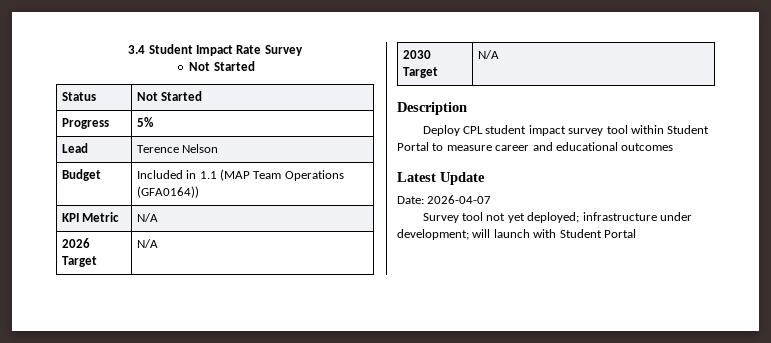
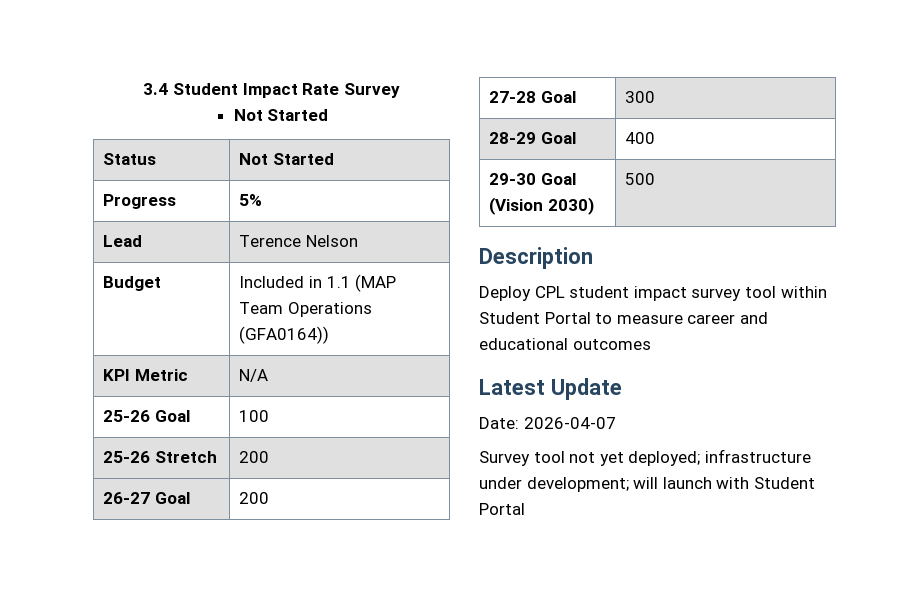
[61,238,90,248] [61,256,97,267] [136,239,158,248] [402,50,431,59] [402,67,438,78] [477,50,499,59] 2026 Target | N/A // 2030 Target | N/A -> [103,410,190,422] [239,410,270,422] [103,451,217,463] [239,451,270,463] [103,492,190,504] [239,492,270,504] [489,91,576,103] [625,91,656,103] [489,132,576,144] [625,132,656,144] [489,173,576,185] [489,197,594,215] [625,173,656,185] 25-26 Goal | 100 // 25-26 Stretch | 200 // 26-27 Goal | 200 // 27-28 Goal | 300 // 28-29 Goal | 400 // 29-30 Goal (Vision 2030) | 500

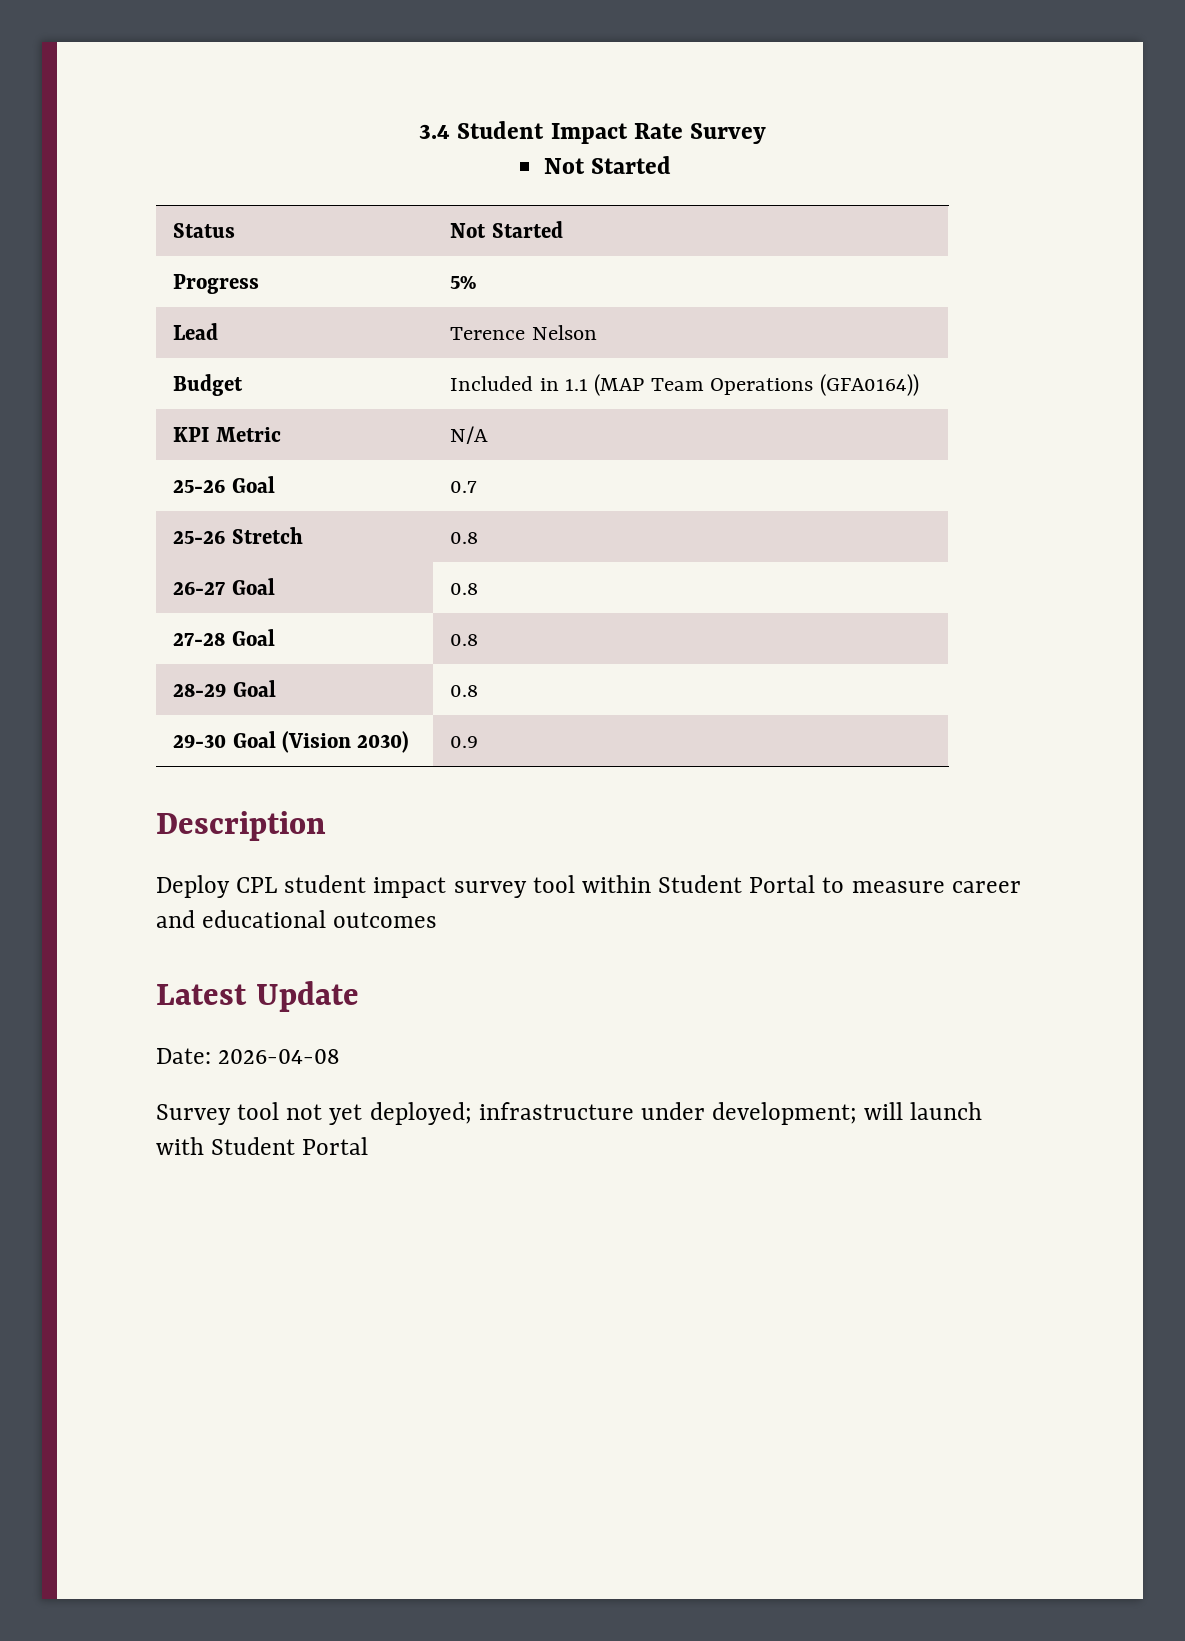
[239,410,270,422] 100 -> [450,481,478,493] 0.7
[239,451,270,463] 200 -> [450,532,479,544] 0.8
[239,492,270,504] 200 -> [450,583,479,595] 0.8
[625,91,656,103] 300 -> [450,634,479,646] 0.8
[625,132,656,144] 400 -> [450,685,479,697] 0.8
[625,173,656,185] 500 -> [450,736,479,748] 0.9
[523,417,616,429] 2026-04-07 -> [218,1049,341,1064] 2026-04-08

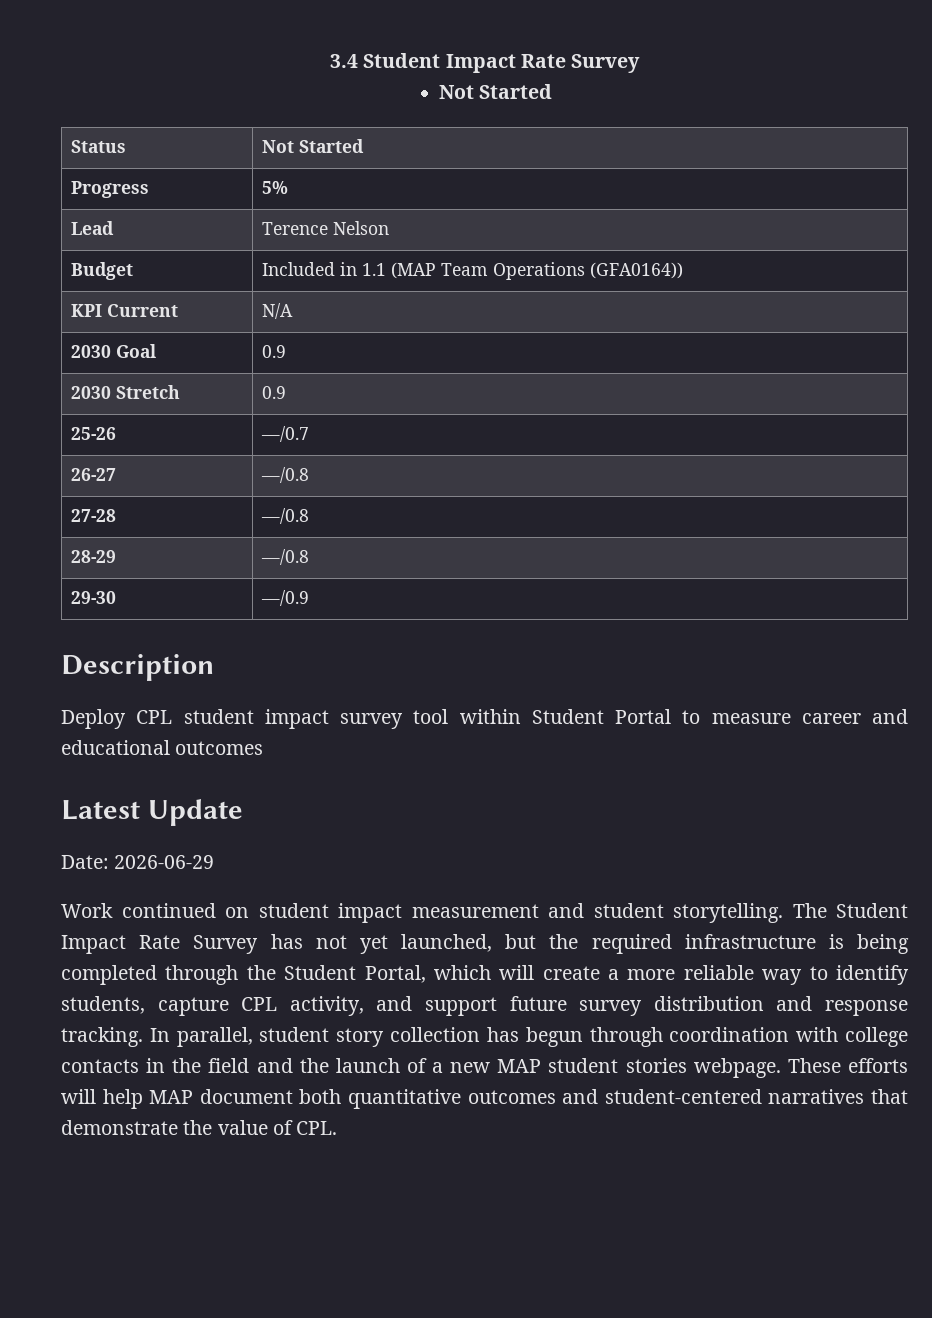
[215,427,281,442] Metric -> [107,304,179,317] Current
[173,476,275,493] [450,481,478,493] [173,527,303,544] [450,532,479,544] 25-26 Goal | 0.7 // 25-26 Stretch | 0.8 -> [71,344,157,358] [262,345,287,358] [71,385,181,399] [262,386,287,399] [71,427,117,440] [261,426,310,442] 2030 Goal | 0.9 // 2030 Stretch | 0.9 // 25-26 | —/0.7
[231,578,275,595] [450,583,479,595] Goal | 0.8 -> [261,467,310,483] | —/0.8
[231,629,275,646] [450,634,479,646] Goal | 0.8 -> [261,508,310,524] | —/0.8
[232,680,276,697] [450,685,479,697] Goal | 0.8 -> [261,549,310,565] | —/0.8
[232,731,410,753] [450,736,479,748] Goal (Vision 2030) | 0.9 -> [261,590,310,606] | —/0.9
[218,1049,341,1064] [156,1102,983,1125] [156,1137,369,1155] 2026-04-08 // Survey tool not yet deployed; infrastructure under development; will launch with Student Portal -> [114,855,215,869] [61,903,908,923] [61,934,909,954] [61,965,909,985] [61,996,909,1016] [61,1027,909,1047] [61,1058,908,1078] [61,1089,909,1109] [61,1120,338,1135] 2026-06-29 // Work continued on student impact measurement and student storytelling. The Student Impact Rate Survey has not yet launched, but the required infrastructure is being completed through the Student Portal, which will create a more reliable way to identify students, capture CPL activity, and support future survey distribution and response tracking. In parallel, student story collection has begun through coordination with college contacts in the field and the launch of a new MAP student stories webpage. These efforts will help MAP document both quantitative outcomes and student-centered narratives that demonstrate the value of CPL.

